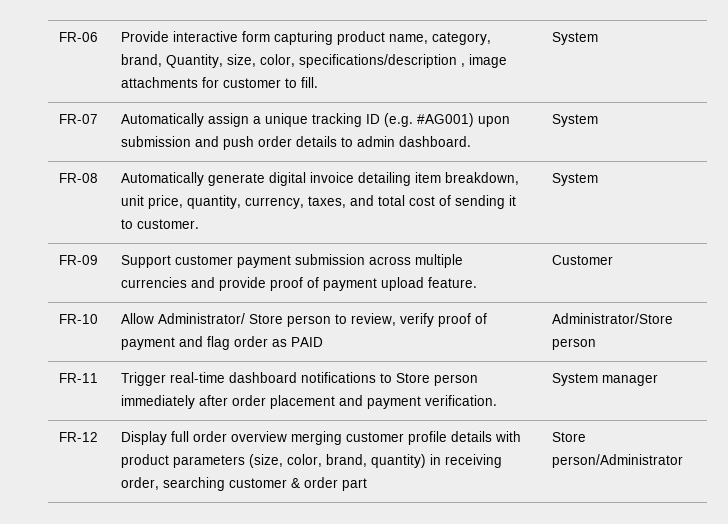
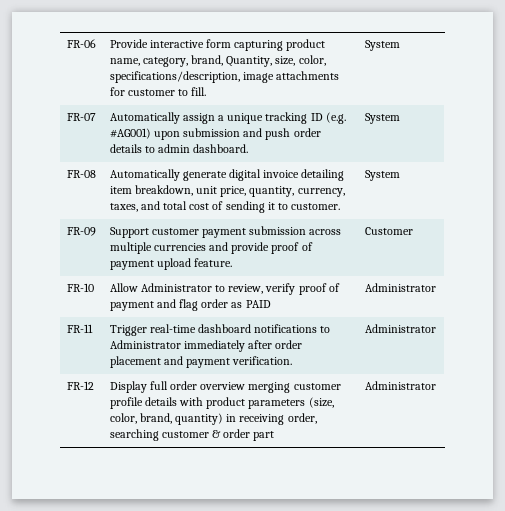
[299,54,466,68] specifications/description , -> [109,71,240,83] specifications/description,
[158,313,332,327] Administrator/ Store person -> [140,283,212,292] Administrator
[552,313,674,324] [552,338,597,350] Administrator/Store person -> [364,283,436,292] Administrator
[396,373,479,386] Store person -> [109,340,181,349] Administrator
[552,373,659,386] System manager -> [364,324,436,333] Administrator
[552,432,587,442] [552,454,684,468] Store person/Administrator -> [364,381,436,390] Administrator

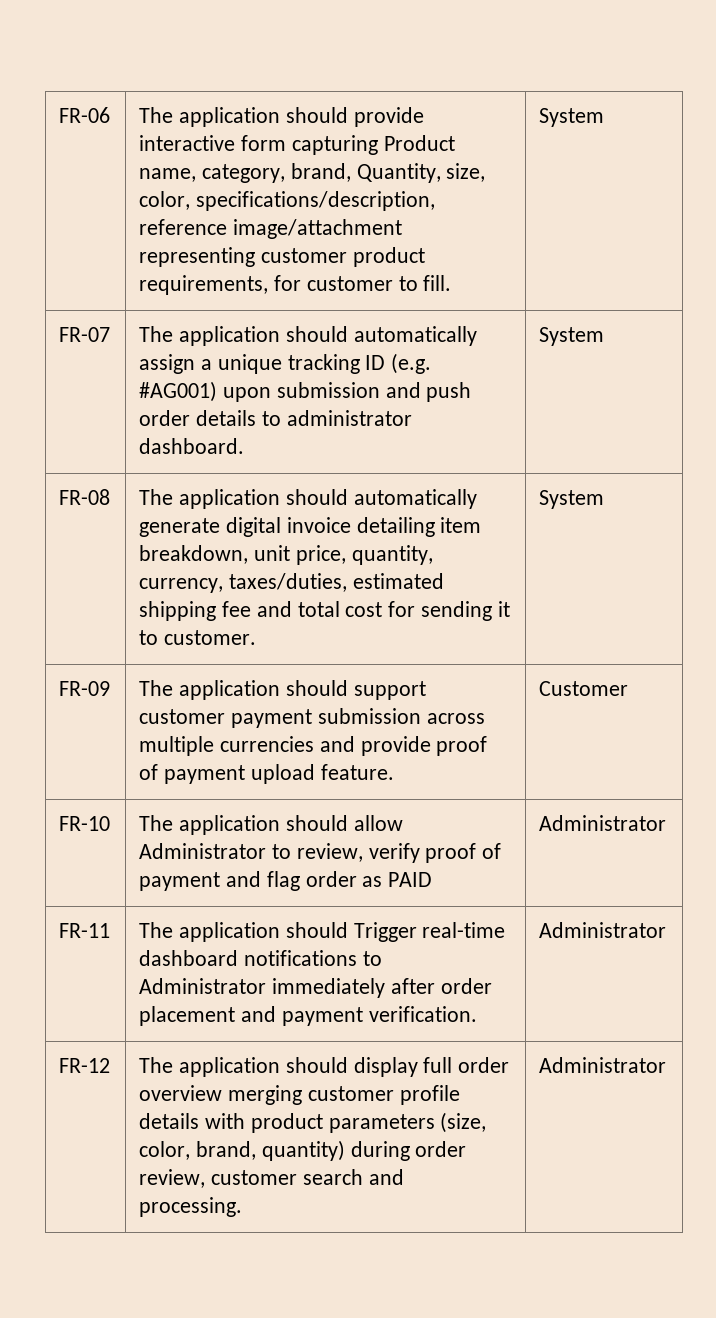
[109,39,148,48] Provide -> [139,107,424,127] The application should provide
[286,39,326,51] product -> [383,135,455,151] Product
[242,71,339,83] image attachments -> [139,219,402,239] [139,247,425,267] [139,275,269,295] reference image/attachment representing customer product requirements,
[109,112,180,124] Automatically -> [139,326,477,346] The application should automatically
[157,144,190,153] admin -> [286,410,412,426] administrator
[109,169,180,181] Automatically -> [139,489,477,509] The application should automatically
[109,203,138,212] taxes, -> [228,573,444,592] [139,601,251,621] taxes/duties, estimated shipping fee
[212,201,224,210] of -> [388,601,416,617] for
[109,227,149,238] Support -> [139,680,426,700] The application should support
[109,283,138,292] Allow -> [139,815,403,835] The application should allow
(93, 328) none -> [139,922,348,942] The application should
[109,381,147,393] Display -> [139,1057,418,1077] The application should display
[226,413,317,425] [109,429,275,441] in receiving order, searching customer & order part -> [350,1141,467,1161] [139,1169,404,1188] [139,1197,243,1217] during order review, customer search and processing.

